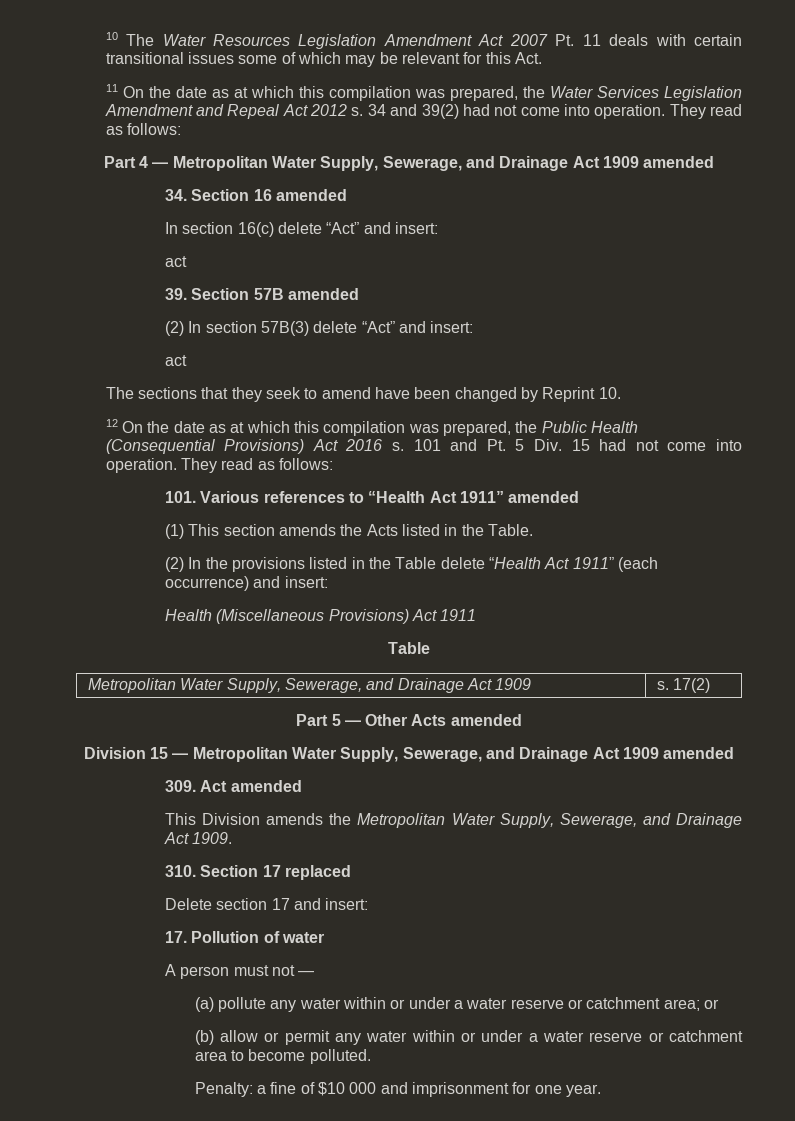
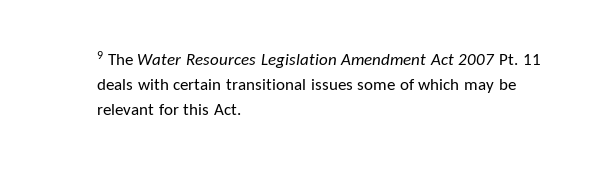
[105,32,118,40] 10 -> [97,51,104,59] 9
[105,84,743,101] [104,104,743,119] [105,123,182,135] [103,156,715,171] [165,189,348,201] [165,222,438,237] [165,256,188,267] [165,288,360,300] [165,321,474,336] [165,355,188,366] [105,387,621,402] [105,419,638,436] [105,439,743,454] [105,458,333,473] [165,491,580,503] [165,524,533,539] [165,557,658,572] [165,576,328,591] [165,609,477,624] [388,642,430,654] [87,678,532,693] [656,678,711,693] [296,714,522,726] [83,747,735,762] [165,780,302,792] [165,813,742,828] [164,832,233,844] [165,865,352,880] [165,898,369,910] [165,931,325,943] [165,964,315,979] [194,997,719,1012] [194,1030,743,1045] [194,1049,371,1064] [194,1082,601,1097] // 11 On the date as at which this compilation was prepared, the Water Services Legislation Amendment and Repeal Act 2012 s. 34 and 39(2) had not come into operation. They read as follows: // Part 4 — Metropolitan Water Supply, Sewerage, and Drainage Act 1909 amended // 34. Section 16 amended // In section 16(c) delete “Act” and insert: // act // 39. Section 57B amended // (2) In section 57B(3) delete “Act” and insert: // act // The sections that they seek to amend have been changed by Reprint 10. // 12 On the date as at which this compilation was prepared, the Public Health (Consequential Provisions) Act 2016 s. 101 and Pt. 5 Div. 15 had not come into operation. They read as follows: // 101. Various references to “Health Act 1911” amended // (1) This section amends the Acts listed in the Table. // (2) In the provisions listed in the Table delete “Health Act 1911” (each occurrence) and insert: // Health (Miscellaneous Provisions) Act 1911 // Table // Metropolitan Water Supply, Sewerage, and Drainage Act 1909 | s. 17(2) // Part 5 — Other Acts amended // Division 15 — Metropolitan Water Supply, Sewerage, and Drainage Act 1909 amended // 309. Act amended // This Division amends the Metropolitan Water Supply, Sewerage, and Drainage Act 1909. // 310. Section 17 replaced // Delete section 17 and insert: // 17. Pollution of water // A person must not — // (a) pollute any water within or under a water reserve or catchment area; or // (b) allow or permit any water within or under a water reserve or catchment area to become polluted. // Penalty: a fine of $10 000 and imprisonment for one year. -> (242, 109) none

